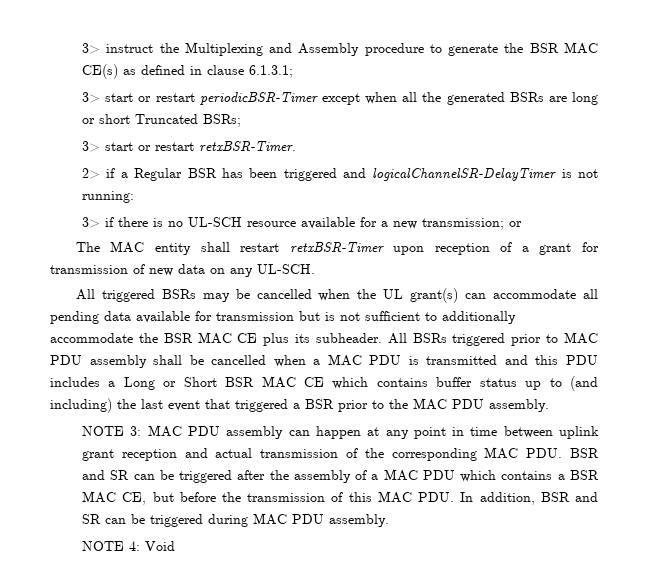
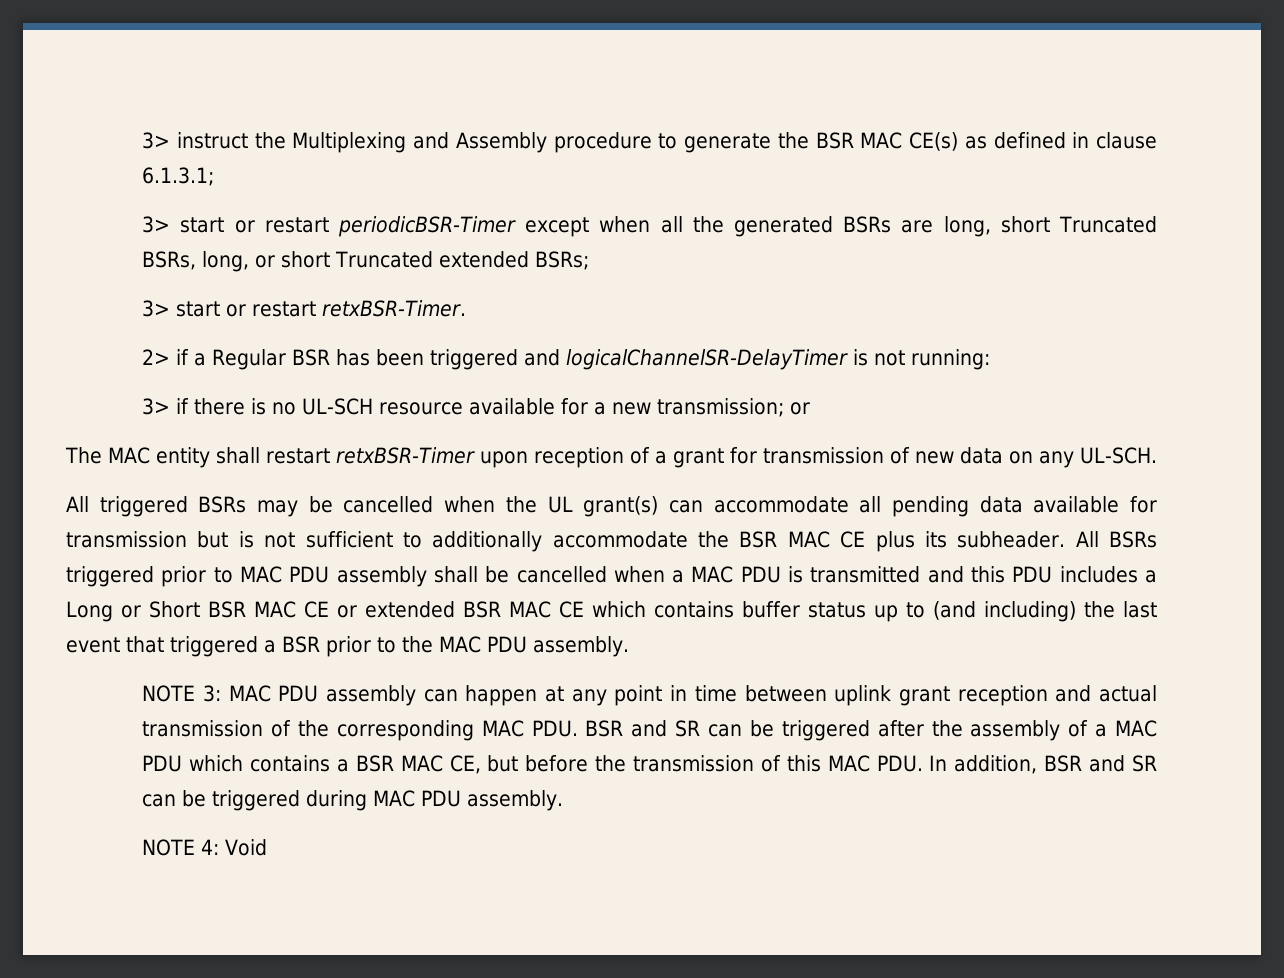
[572,92,599,105] long -> [943,216,1158,237] [142,251,250,272] long, short Truncated BSRs, long,
(199, 119) none -> [439,251,530,268] extended
(324, 382) none -> [337,601,584,618] or extended BSR MAC CE

